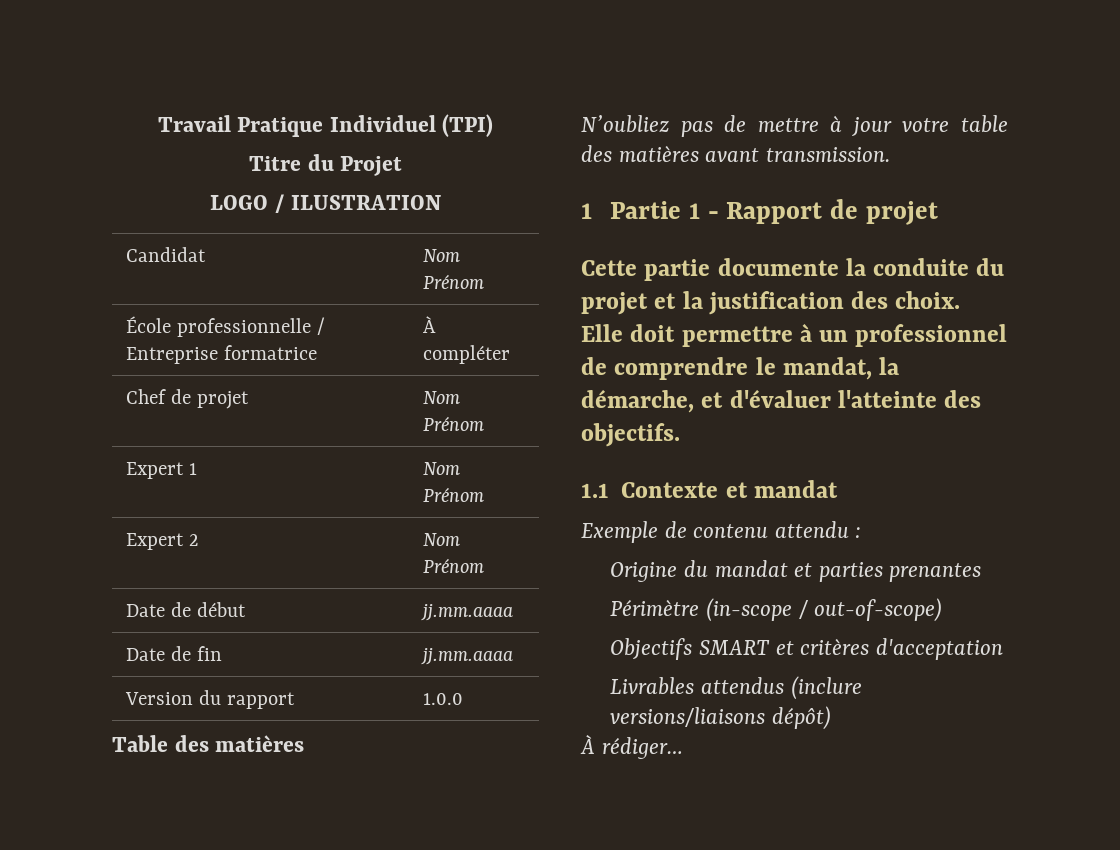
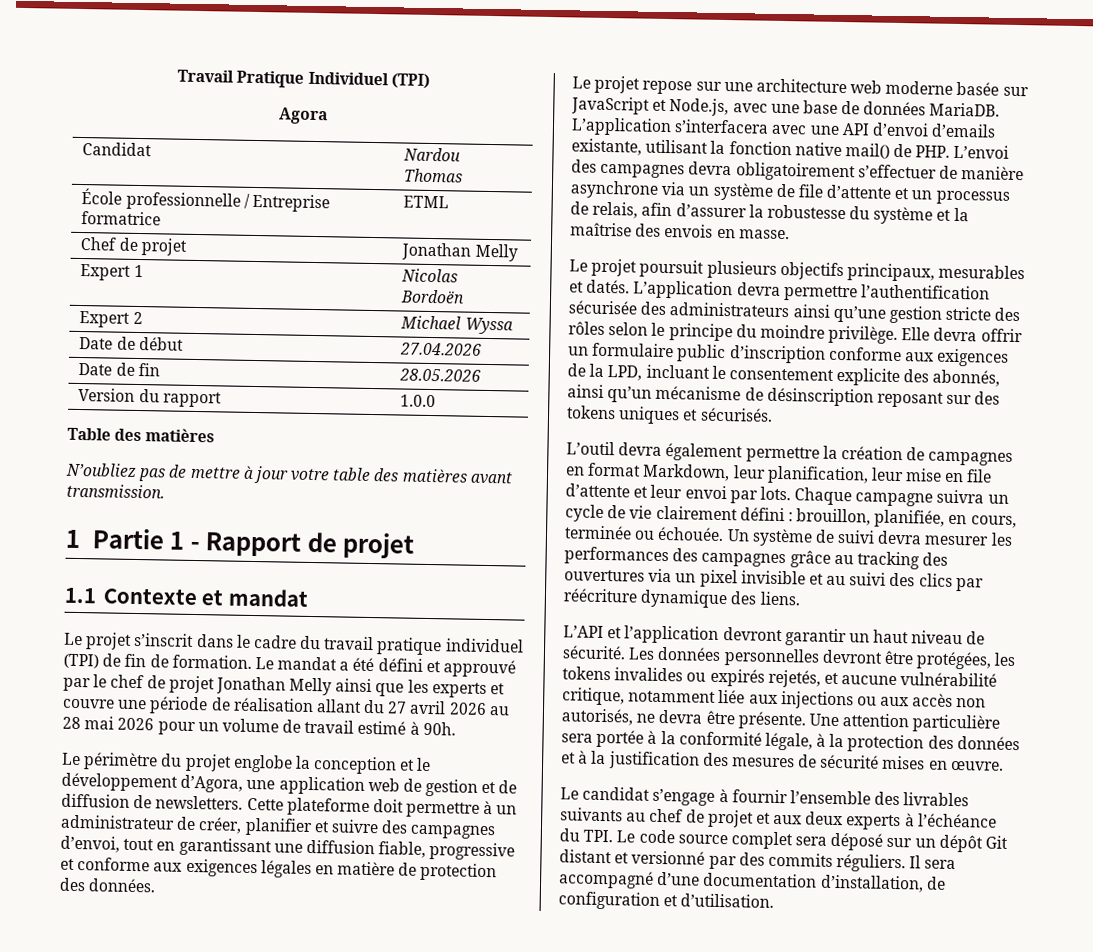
[248,154,403,176] [210,194,441,213] Titre du Projet // LOGO / ILUSTRATION -> [278,107,328,125] Agora
[423,249,461,262] [423,274,485,289] Nom Prénom -> [403,147,462,162] [404,168,464,183] Nardou Thomas
[423,316,437,333] [423,345,511,364] À compléter -> [403,195,450,209] ETML
[423,391,461,404] [423,416,485,431] Nom Prénom -> [401,242,518,262] Jonathan Melly
[423,462,461,475] [423,487,485,502] Nom Prénom -> [401,268,459,283] [400,289,466,304] Nicolas Bordoën
[423,533,461,546] [423,558,485,573] Nom Prénom -> [400,315,513,335] Michael Wyssa
[421,604,514,621] jj.mm.aaaa -> [400,342,483,356] 27.04.2026
[421,648,514,665] jj.mm.aaaa -> [399,368,482,382] 28.05.2026
[581,258,1005,281] [581,291,961,315] [581,323,1008,347] [581,357,900,380] [581,389,982,413] [581,423,680,447] [581,480,838,498] [581,521,862,543] [610,560,982,582] [610,598,943,622] [610,638,1003,660] [610,676,862,700] [610,706,831,730] [580,735,683,759] Cette partie documente la conduite du projet et la justification des choix. Elle doit permettre à un professionnel de comprendre le mandat, la démarche, et d'évaluer l'atteinte des objectifs. // 1.1 Contexte et mandat // Exemple de contenu attendu : // Origine du mandat et parties prenantes // Périmètre (in-scope / out-of-scope) // Objectifs SMART et critères d'acceptation // Livrables attendus (inclure versions/liaisons dépôt) // À rédiger… -> [64,587,309,607] [64,632,524,656] [63,653,517,678] [63,674,506,699] [62,696,510,716] [62,716,456,736] [61,752,432,775] [61,772,518,797] [61,793,518,818] [60,814,497,840] [60,835,516,861] [60,857,498,882] [59,877,157,893] [572,75,1029,97] [571,96,1001,117] [571,117,997,138] [571,138,1010,159] [571,159,1025,182] [570,180,1010,205] [570,201,969,225] [570,222,790,240] [569,258,1026,282] [569,279,990,302] [568,300,1021,324] [568,321,1023,344] [568,342,1010,367] [567,363,1001,387] [567,384,1001,408] [566,405,773,425] [566,441,1014,466] [566,462,993,485] [565,483,1009,507] [565,504,1017,529] [564,525,1013,547] [564,546,949,570] [564,568,984,592] [563,588,801,609] [563,625,986,647] [562,645,1017,670] [562,666,998,688] [562,687,987,710] [561,708,1001,733] [561,729,1020,753] [561,750,1004,771] [560,786,970,807] [560,807,997,831] [559,828,1009,853] [559,849,957,873] [558,870,946,893] [558,891,775,910] 1.1 Contexte et mandat // Le projet s’inscrit dans le cadre du travail pratique individuel (TPI) de fin de formation. Le mandat a été défini et approuvé par le chef de projet Jonathan Melly ainsi que les experts et couvre une période de réalisation allant du 27 avril 2026 au 28 mai 2026 pour un volume de travail estimé à 90h. // Le périmètre du projet englobe la conception et le développement d’Agora, une application web de gestion et de diffusion de newsletters. Cette plateforme doit permettre à un administrateur de créer, planifier et suivre des campagnes d’envoi, tout en garantissant une diffusion fiable, progressive et conforme aux exigences légales en matière de protection des données. // Le projet repose sur une architecture web moderne basée sur JavaScript et Node.js, avec une base de données MariaDB. L’application s’interfacera avec une API d’envoi d’emails existante, utilisant la fonction native mail() de PHP. L’envoi des campagnes devra obligatoirement s’effectuer de manière asynchrone via un système de file d’attente et un processus de relais, afin d’assurer la robustesse du système et la maîtrise des envois en masse. // Le projet poursuit plusieurs objectifs principaux, mesurables et datés. L’application devra permettre l’authentification sécurisée des administrateurs ainsi qu’une gestion stricte des rôles selon le principe du moindre privilège. Elle devra offrir un formulaire public d’inscription conforme aux exigences de la LPD, incluant le consentement explicite des abonnés, ainsi qu’un mécanisme de désinscription reposant sur des tokens uniques et sécurisés. // L’outil devra également permettre la création de campagnes en format Markdown, leur planification, leur mise en file d’attente et leur envoi par lots. Chaque campagne suivra un cycle de vie clairement défini : brouillon, planifiée, en cours, terminée ou échouée. Un système de suivi devra mesurer les performances des campagnes grâce au tracking des ouvertures via un pixel invisible et au suivi des clics par réécriture dynamique des liens. // L’API et l’application devront garantir un haut niveau de sécurité. Les données personnelles devront être protégées, les tokens invalides ou expirés rejetés, et aucune vulnérabilité critique, notamment liée aux injections ou aux accès non autorisés, ne devra être présente. Une attention particulière sera portée à la conformité légale, à la protection des données et à la justification des mesures de sécurité mises en œuvre. // Le candidat s’engage à fournir l’ensemble des livrables suivants au chef de projet et aux deux experts à l’échéance du TPI. Le code source complet sera déposé sur un dépôt Git distant et versionné par des commits réguliers. Il sera accompagné d’une documentation d’installation, de configuration et d’utilisation.

